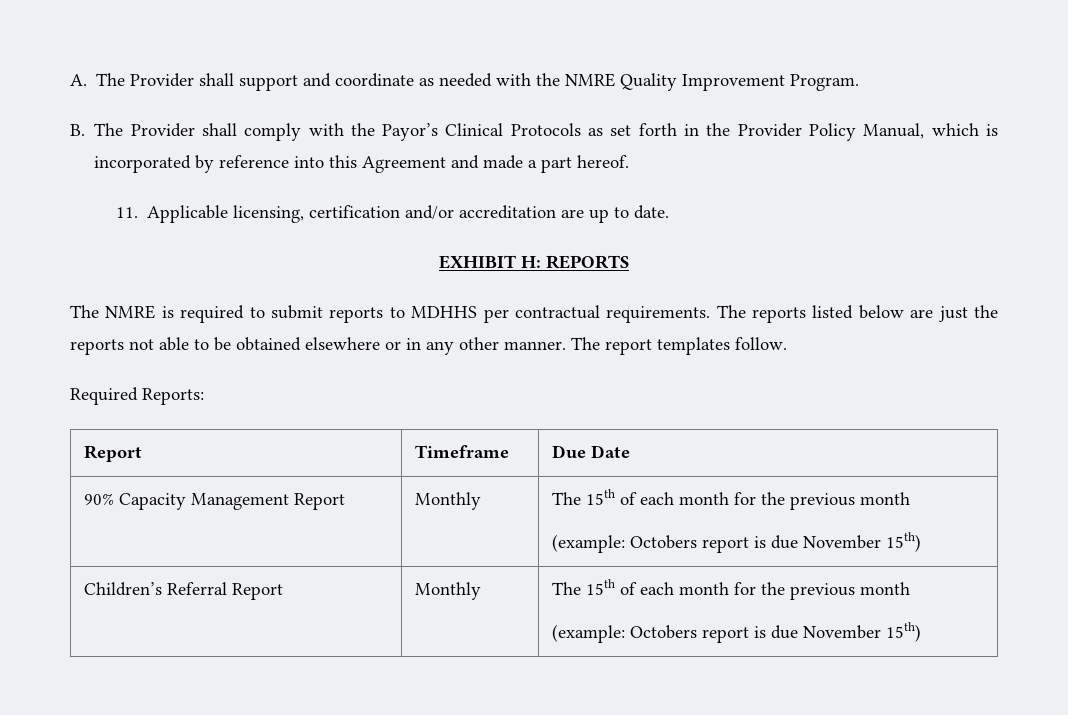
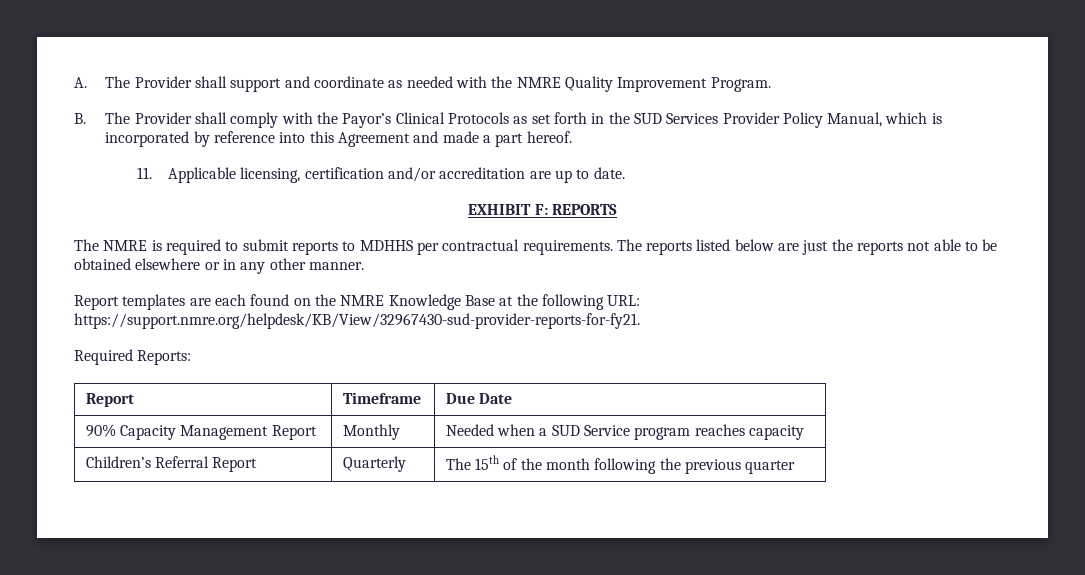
(731, 129) none -> [633,113,719,124] SUD Services
[521,256,541,268] H: -> [534,204,548,215] F:
[571,337,787,355] The report templates follow. -> [74,294,641,310] [74,313,640,329] // Report templates are each found on the NMRE Knowledge Base at the following URL: https://support.nmre.org/helpdesk/KB/View/32967430-sud-provider-reports-for-fy21.
[551,489,910,510] [551,532,921,553] The 15th of each month for the previous month // (example: Octobers report is due November 15th) -> [445,424,804,440] Needed when a SUD Service program reaches capacity
[414,582,481,600] [551,579,910,600] [551,622,921,643] Monthly | The 15th of each month for the previous month // (example: Octobers report is due November 15th) -> [342,456,406,472] [445,455,796,474] Quarterly | The 15th of the month following the previous quarter

